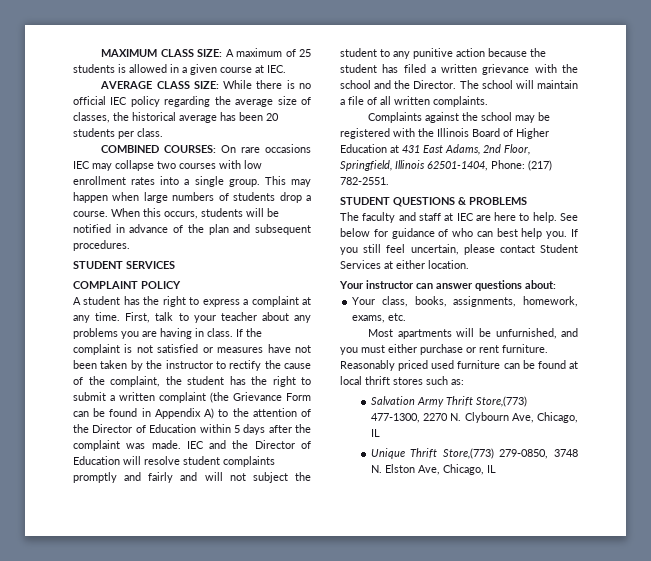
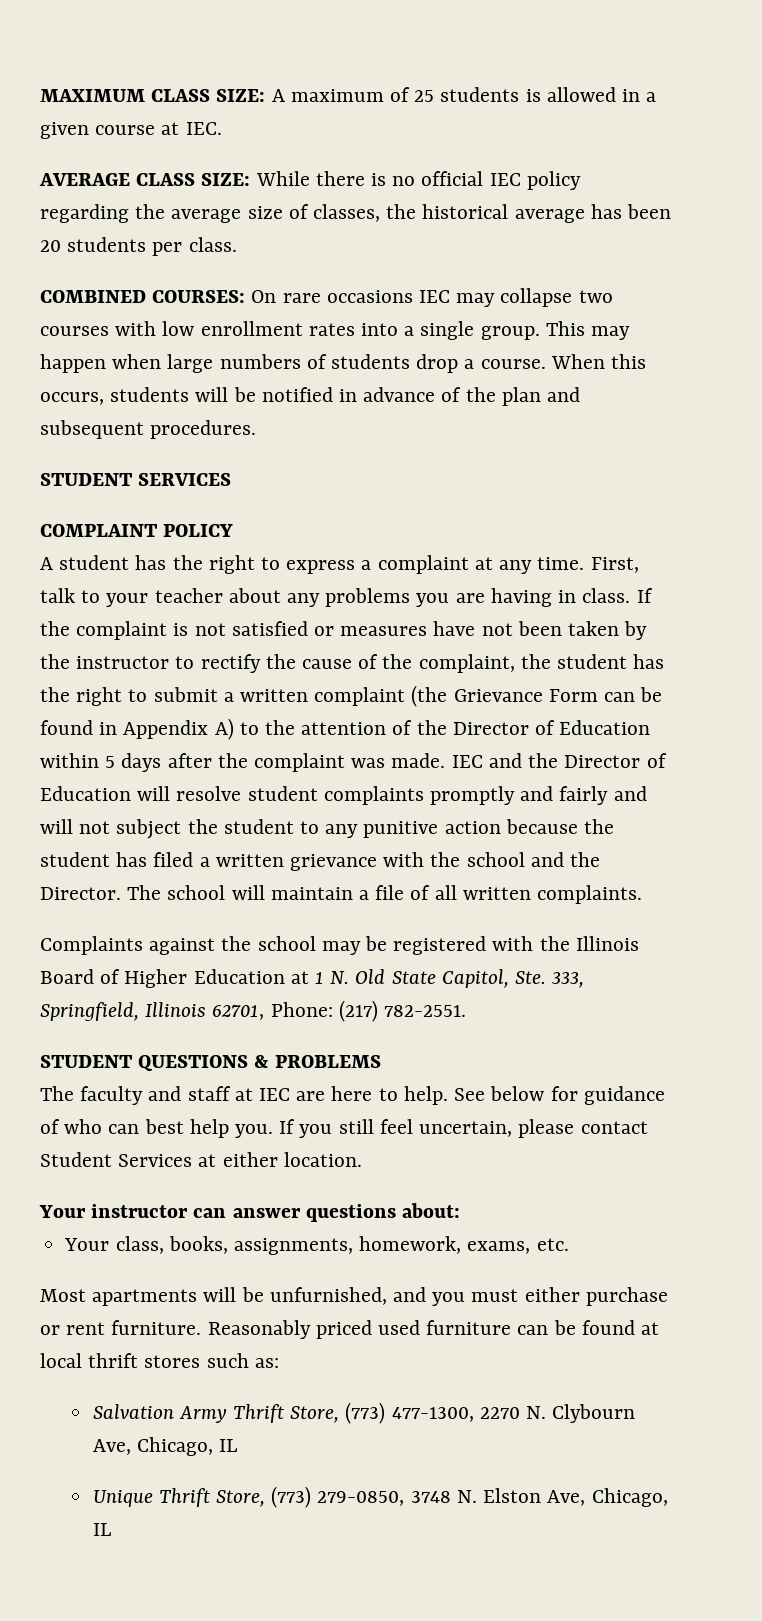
[402,144,530,155] 431 East Adams, 2nd Floor, -> [315,969,585,988] 1 N. Old State Capitol, Ste. 333,
[427,161,488,171] 62501-1404, -> [212,1004,265,1020] 62701,
[475,396,527,407] Store,(773) -> [290,1402,386,1424] Store, (773)
[442,448,494,459] Store,(773) -> [216,1486,312,1508] Store, (773)

